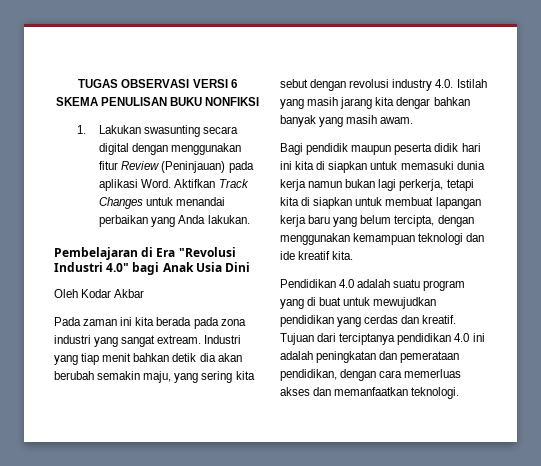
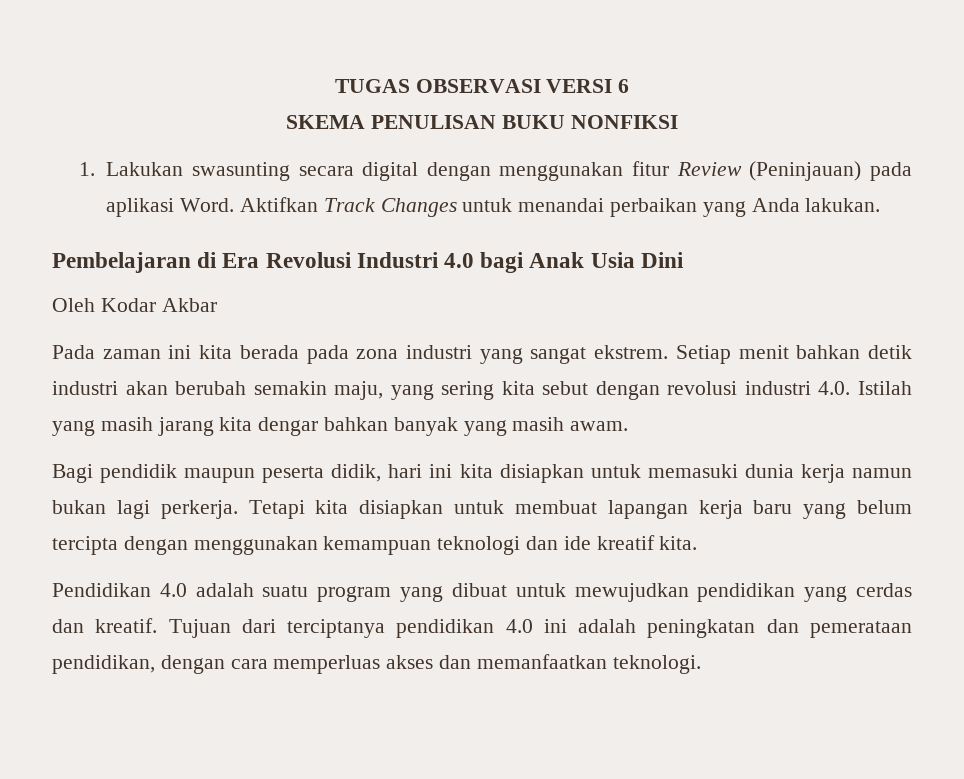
[178,247,236,257] [54,262,130,272] "Revolusi Industri 4.0" -> [265,252,475,268] Revolusi Industri 4.0
[157,335,242,344] [54,353,100,365] extream. Industri yang tiap -> [594,345,731,364] ekstrem. Setiap
[199,353,216,362] dia -> [52,381,118,395] industri
[392,79,433,91] industry -> [744,381,811,395] industri
[434,143,459,152] didik -> [331,464,382,482] didik,
[316,161,368,173] di siapkan -> [499,464,584,483] disiapkan
[399,179,474,191] [280,197,353,209] perkerja, tetapi kita di siapkan -> [160,500,444,519] perkerja. Tetapi kita disiapkan
[394,215,435,227] tercipta, -> [52,536,118,555] tercipta
[307,297,342,306] di buat -> [451,583,507,597] dibuat
[404,369,462,378] memerluas -> [273,655,381,674] memperluas

